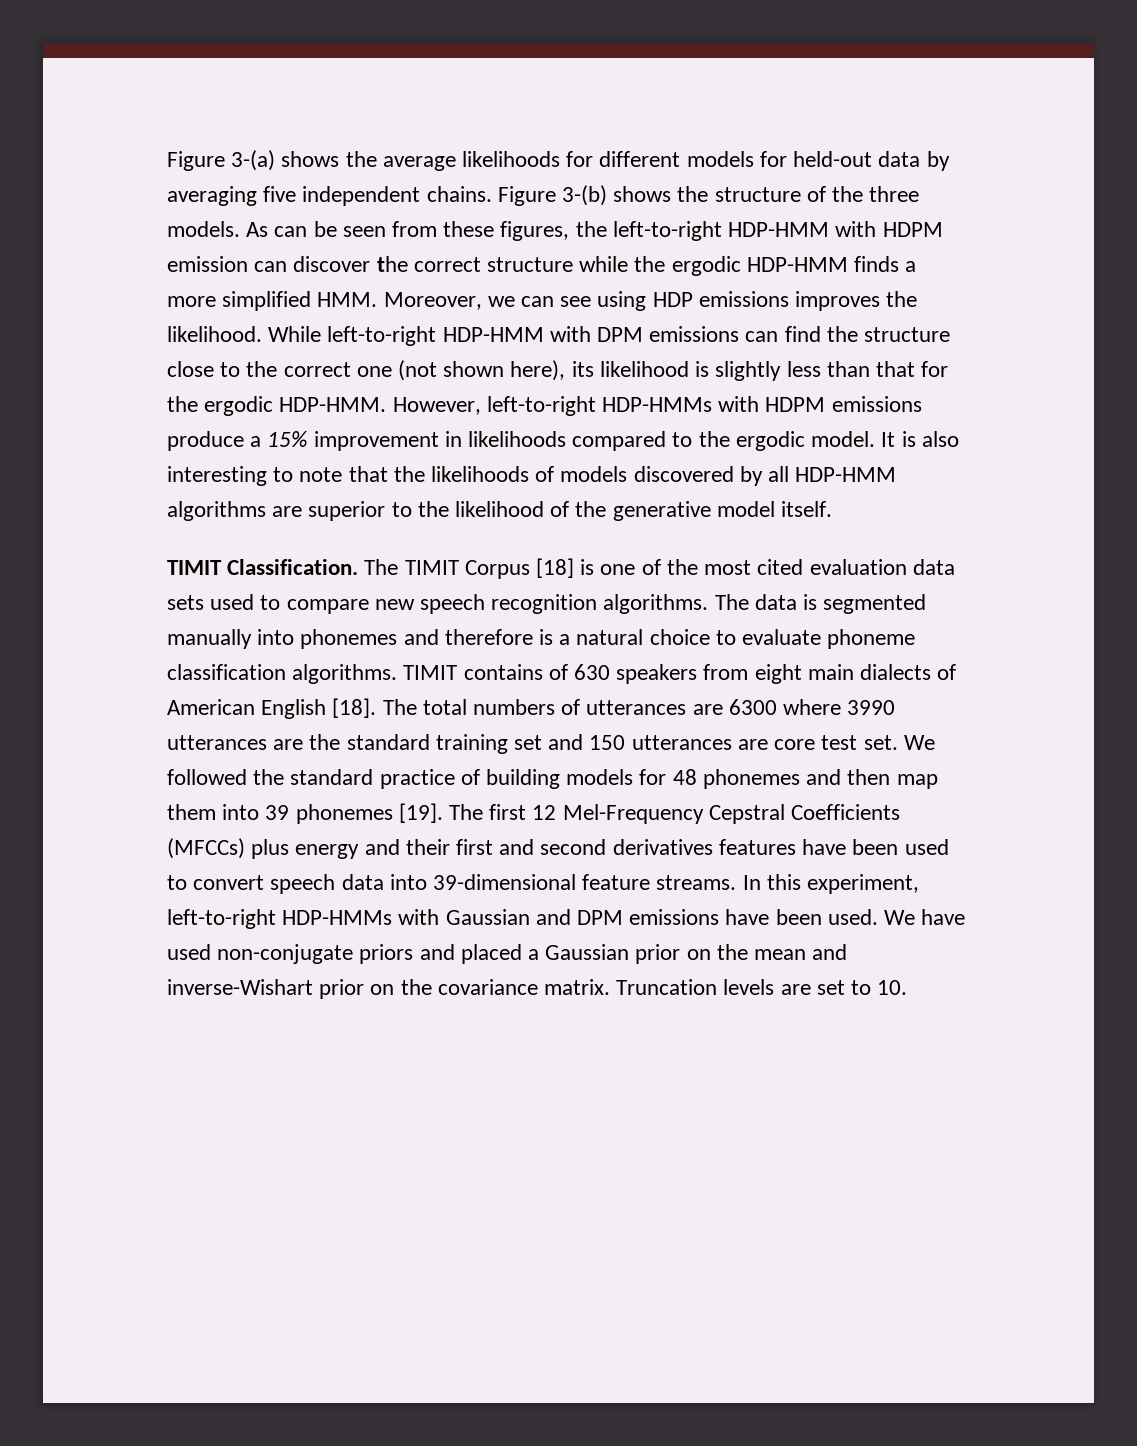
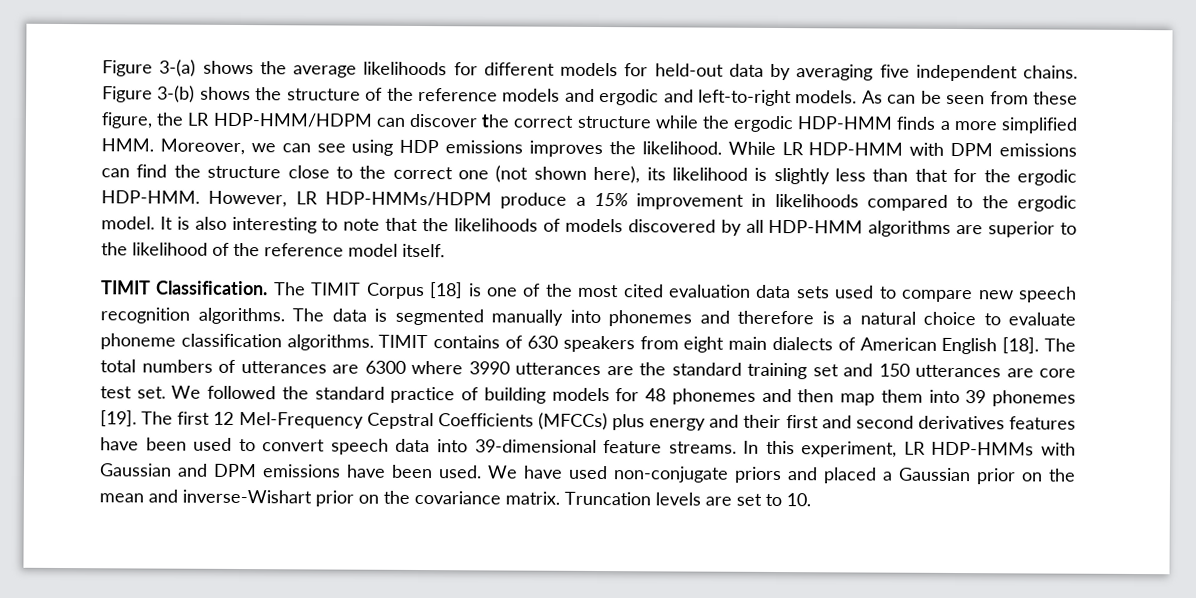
[869,186,920,202] three -> [417,87,793,107] reference models and ergodic and left-to-right
[500,221,943,241] [167,256,248,272] figures, the left-to-right HDP-HMM with HDPM emission -> [101,112,373,129] figure, the LR HDP-HMM/HDPM
[327,326,437,346] left-to-right -> [781,142,804,156] LR
[486,396,922,416] left-to-right HDP-HMMs with HDPM emissions -> [295,191,492,207] LR HDP-HMMs/HDPM
[612,501,711,521] generative -> [264,243,344,257] reference
[167,909,276,929] left-to-right -> [903,441,926,455] LR

